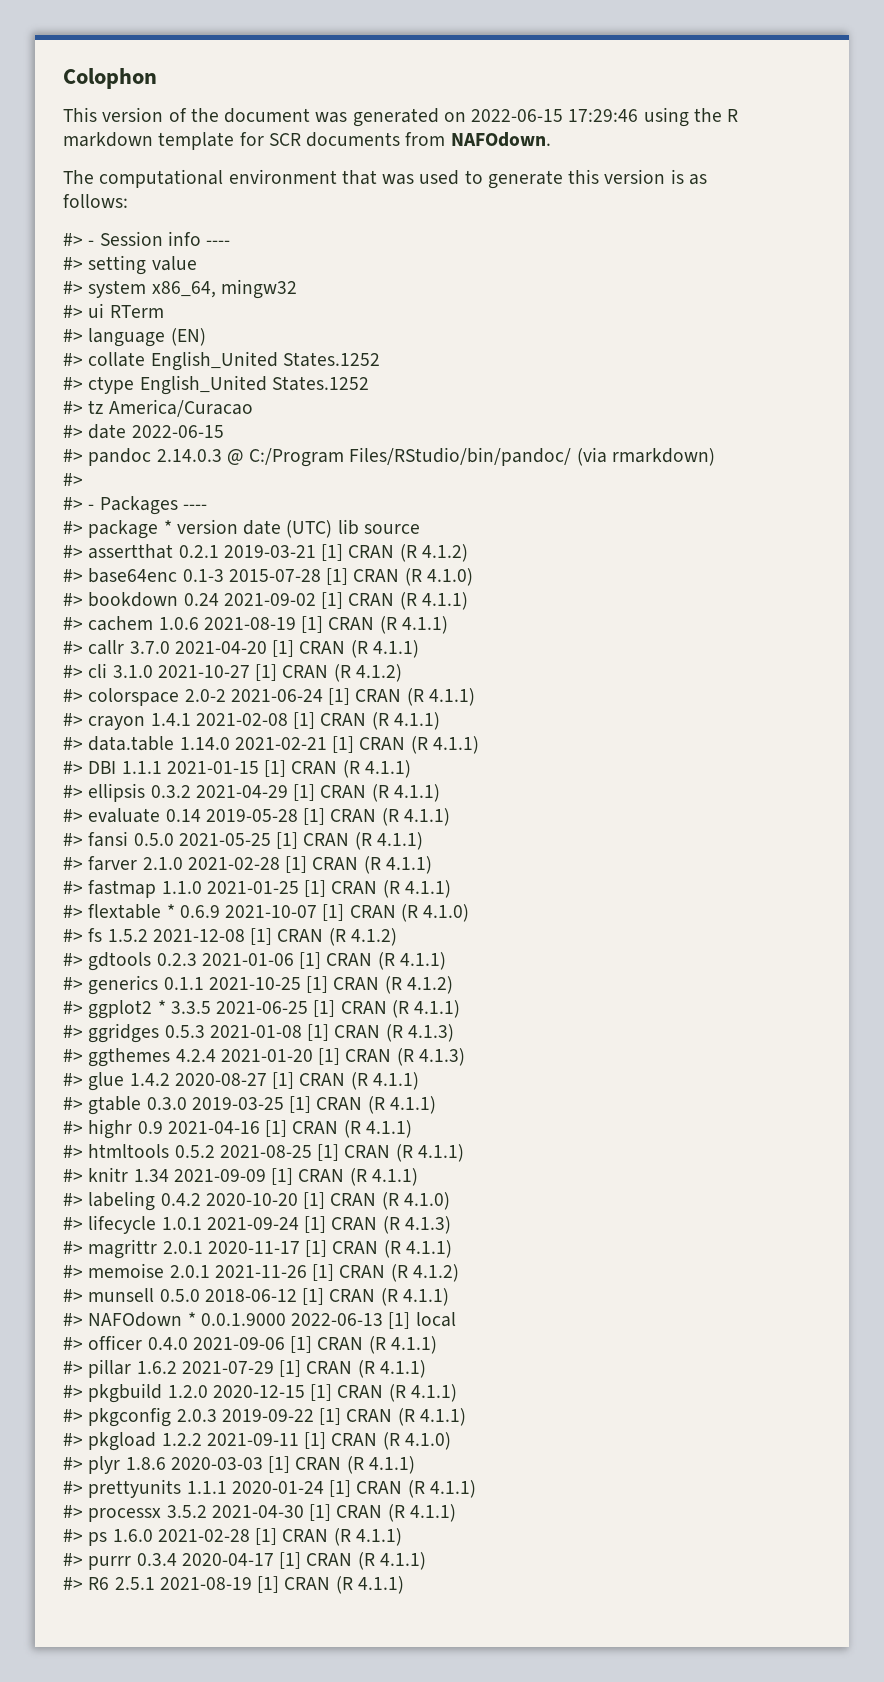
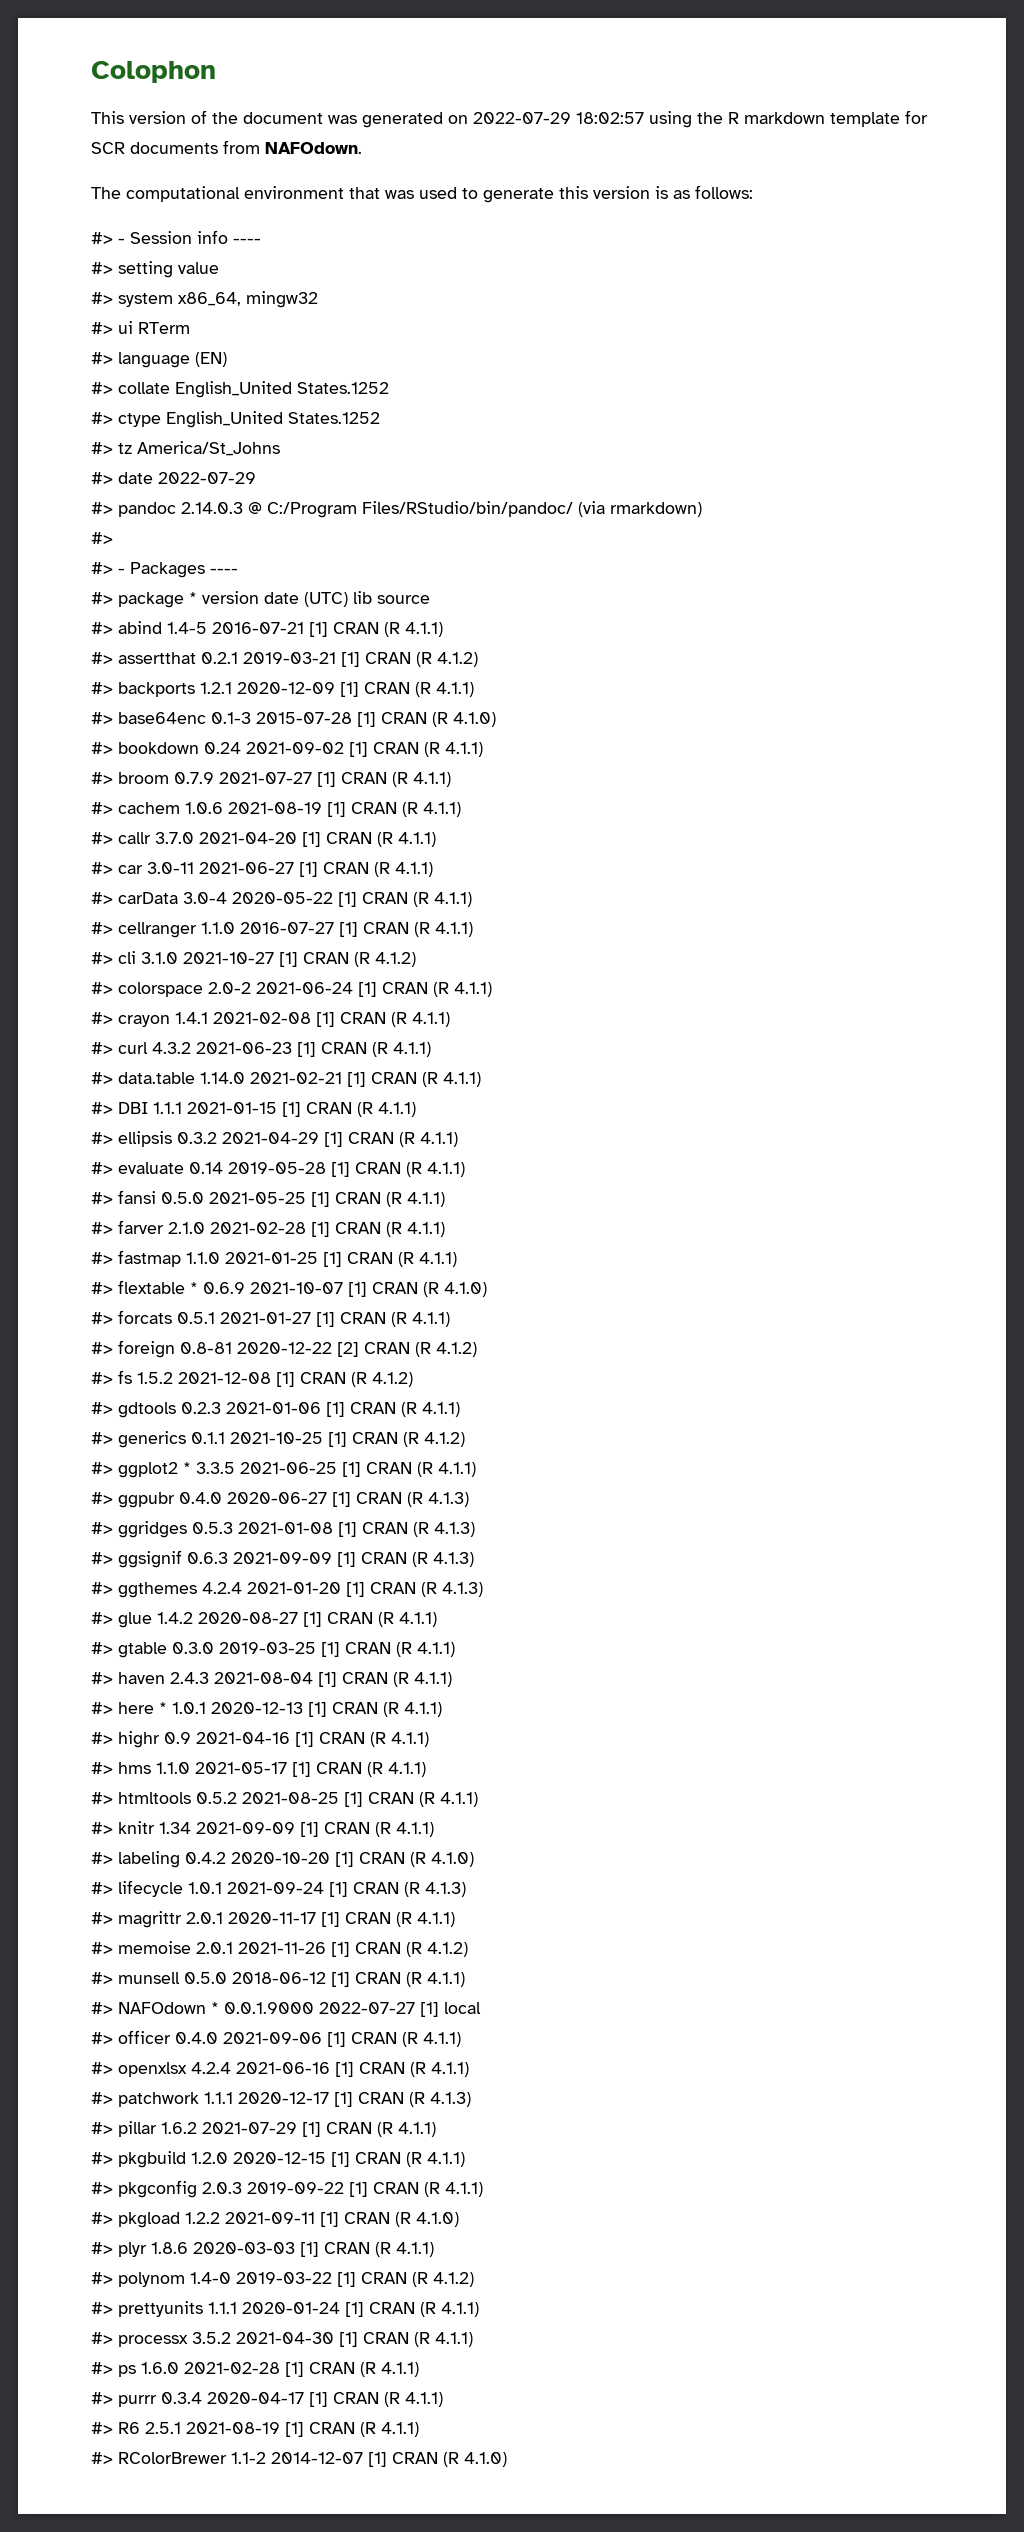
[471,109,639,122] 2022-06-15 17:29:46 -> [473,112,644,124] 2022-07-29 18:02:57
[108,399,253,417] America/Curacao -> [137,441,280,456] America/St_Johns
[131,425,224,438] 2022-06-15 -> [158,472,256,484] 2022-07-29
(420, 529) none -> [91,621,443,637] // #> abind 1.4-5 2016-07-21 [1] CRAN (R 4.1.1)
(468, 553) none -> [91,682,474,697] // #> backports 1.2.1 2020-12-09 [1] CRAN (R 4.1.1)
(468, 601) none -> [91,772,451,787] // #> broom 0.7.9 2021-07-27 [1] CRAN (R 4.1.1)
(419, 649) none -> [91,862,433,877] [91,892,472,907] [91,922,473,938] // #> car 3.0-11 2021-06-27 [1] CRAN (R 4.1.1) // #> carData 3.0-4 2020-05-22 [1] CRAN (R 4.1.1) // #> cellranger 1.1.0 2016-07-27 [1] CRAN (R 4.1.1)
(440, 721) none -> [91,1042,431,1057] // #> curl 4.3.2 2021-06-23 [1] CRAN (R 4.1.1)
(470, 913) none -> [91,1310,450,1327] [91,1340,477,1358] // #> forcats 0.5.1 2021-01-27 [1] CRAN (R 4.1.1) // #> foreign 0.8-81 2020-12-22 [2] CRAN (R 4.1.2)
(461, 1009) none -> [91,1492,469,1508] // #> ggpubr 0.4.0 2020-06-27 [1] CRAN (R 4.1.3)
(454, 1033) none -> [91,1550,474,1568] // #> ggsignif 0.6.3 2021-09-09 [1] CRAN (R 4.1.3)
(436, 1105) none -> [91,1672,452,1687] [91,1702,442,1717] // #> haven 2.4.3 2021-08-04 [1] CRAN (R 4.1.1) // #> here * 1.0.1 2020-12-13 [1] CRAN (R 4.1.1)
(412, 1129) none -> [91,1762,426,1777] // #> hms 1.1.0 2021-05-17 [1] CRAN (R 4.1.1)
[291,1313,384,1326] 2022-06-13 -> [319,2002,415,2014] 2022-07-27
(437, 1345) none -> [91,2062,469,2077] [91,2092,471,2107] // #> openxlsx 4.2.4 2021-06-16 [1] CRAN (R 4.1.1) // #> patchwork 1.1.1 2020-12-17 [1] CRAN (R 4.1.3)
(415, 1465) none -> [91,2272,474,2287] // #> polynom 1.4-0 2019-03-22 [1] CRAN (R 4.1.2)
(404, 1585) none -> [91,2452,507,2467] // #> RColorBrewer 1.1-2 2014-12-07 [1] CRAN (R 4.1.0)

